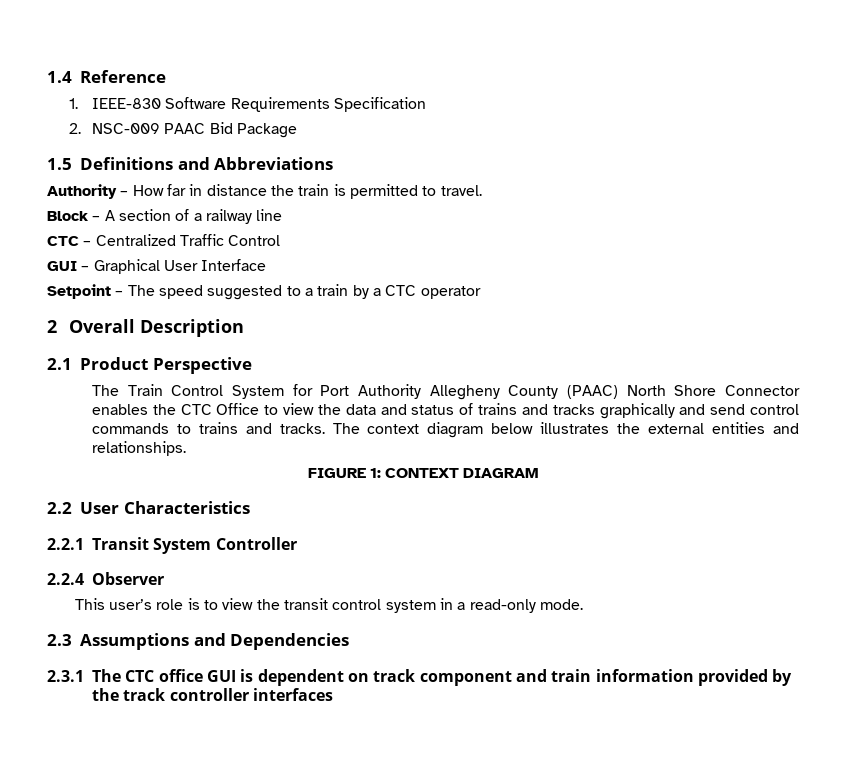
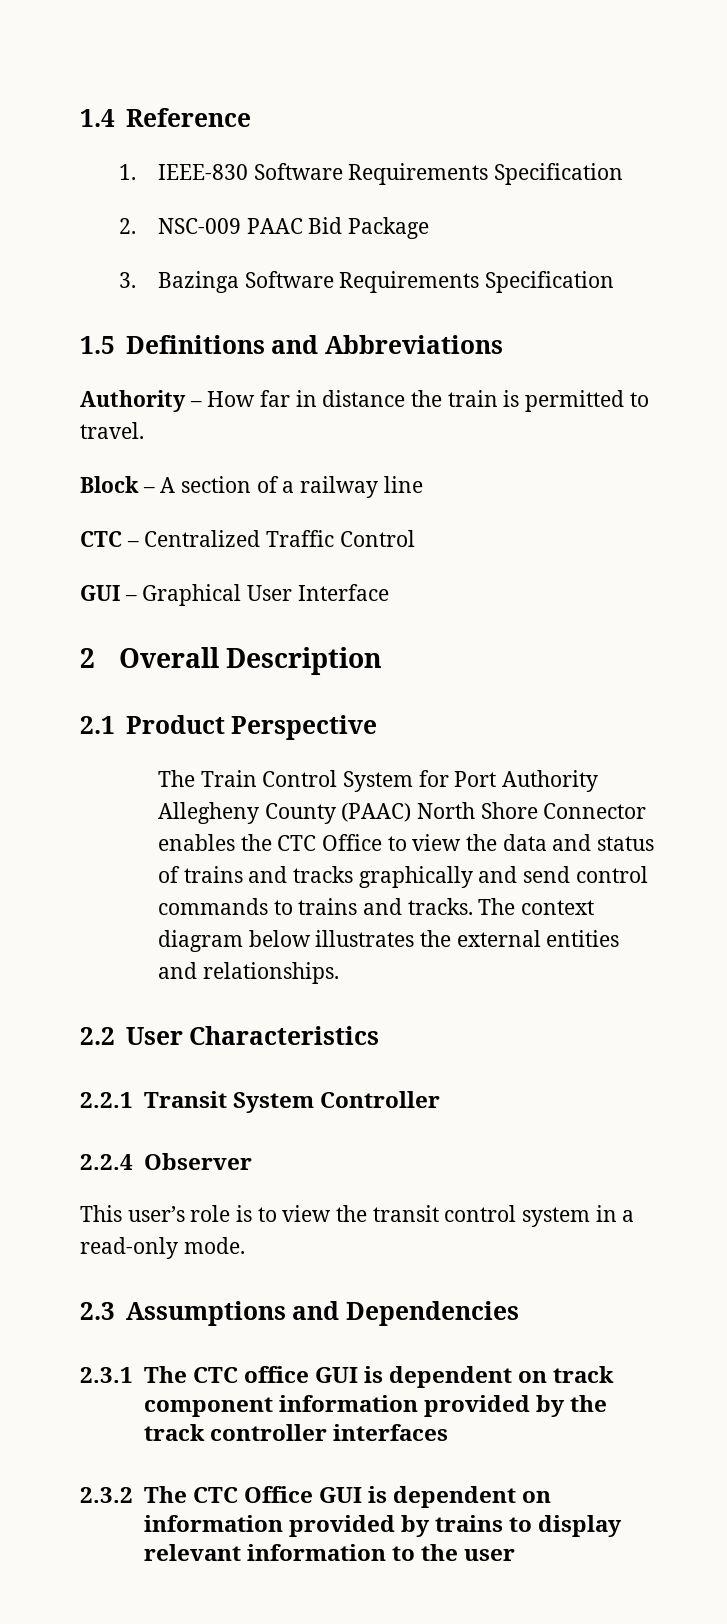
(297, 130) none -> [118,271,614,293] // 3. Bazinga Software Requirements Specification
[47,284,481,300] // Setpoint – The speed suggested to a train by a CTC operator -> (389, 592) none
[307,468,539,478] // FIGURE 1: CONTEXT DIAGRAM -> (339, 973) none
[515,669,592,682] and train -> (273, 1407) none
(333, 694) none -> [80,1486,551,1508] [143,1515,622,1537] [143,1544,515,1561] // 2.3.2 The CTC Office GUI is dependent on information provided by trains to display relevant information to the user

